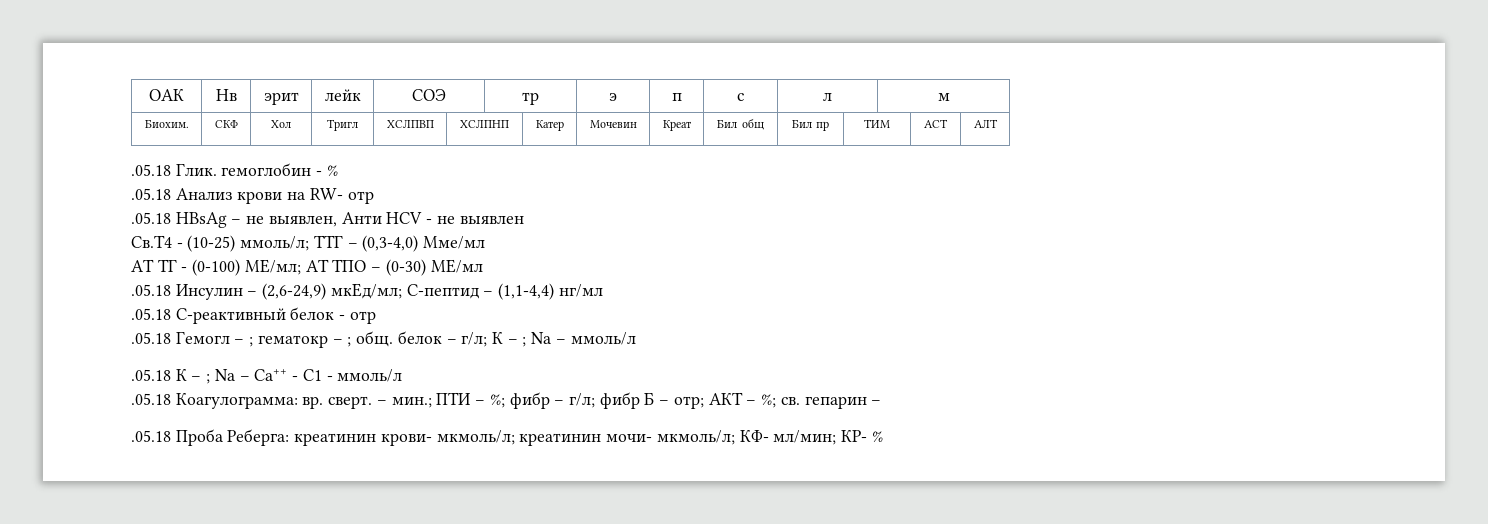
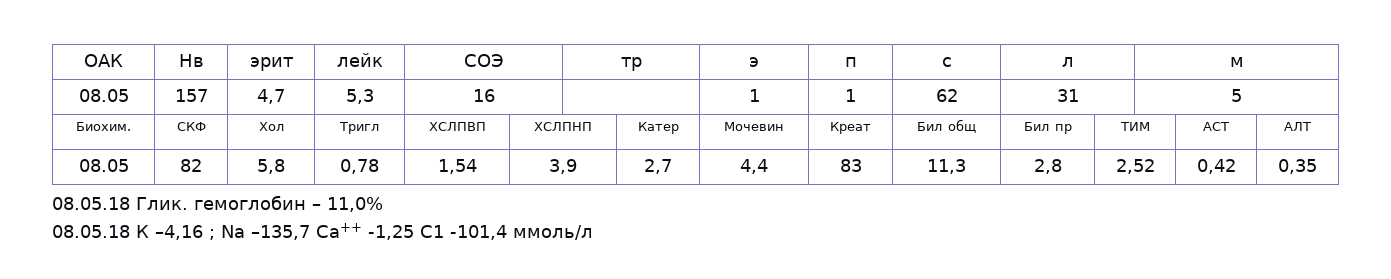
(950, 97) none -> [78,89,129,102] [174,89,208,102] [257,89,285,104] [345,89,374,104] [472,89,495,102] [748,89,760,102] [845,89,856,102] [935,89,958,102] [1056,89,1079,102] [1231,89,1242,102] // 08.05 | 157 | 4,7 | 5,3 | 16 | | 1 | 1 | 62 | 31 | 5
[131,163,338,176] [131,188,374,204] [131,212,524,228] [131,235,486,252] [131,259,483,276] [131,283,603,300] [131,307,376,324] [131,331,636,348] [131,369,403,384] [131,392,882,409] [131,429,883,446] // .05.18 Глик. гемоглобин - % // .05.18 Анализ крови на RW- отр // .05.18 НВsАg – не выявлен, Анти НСV - не выявлен // Св.Т4 - (10-25) ммоль/л; ТТГ – (0,3-4,0) Мме/мл // АТ ТГ - (0-100) МЕ/мл; АТ ТПО – (0-30) МЕ/мл // .05.18 Инсулин – (2,6-24,9) мкЕд/мл; С-пептид – (1,1-4,4) нг/мл // .05.18 С-реактивный белок - отр // .05.18 Гемогл – ; гематокр – ; общ. белок – г/л; К – ; Nа – ммоль/л // .05.18 К – ; Nа – Са++ - С1 - ммоль/л // .05.18 Коагулограмма: вр. сверт. – мин.; ПТИ – %; фибр – г/л; фибр Б – отр; АКТ – %; св. гепарин – // .05.18 Проба Реберга: креатинин крови- мкмоль/л; креатинин мочи- мкмоль/л; КФ- мл/мин; КР- % -> [78,159,129,172] [180,159,202,172] [257,159,285,174] [340,159,379,174] [437,159,477,174] [549,159,577,174] [644,159,672,174] [740,159,768,174] [839,159,862,172] [927,159,966,174] [1033,159,1062,174] [1115,159,1155,174] [1196,159,1236,174] [1278,159,1317,174] [52,195,383,212] [52,223,593,240] // 08.05 | 82 | 5,8 | 0,78 | 1,54 | 3,9 | 2,7 | 4,4 | 83 | 11,3 | 2,8 | 2,52 | 0,42 | 0,35 // 08.05.18 Глик. гемоглобин – 11,0% // 08.05.18 К –4,16 ; Nа –135,7 Са++ -1,25 С1 -101,4 ммоль/л

